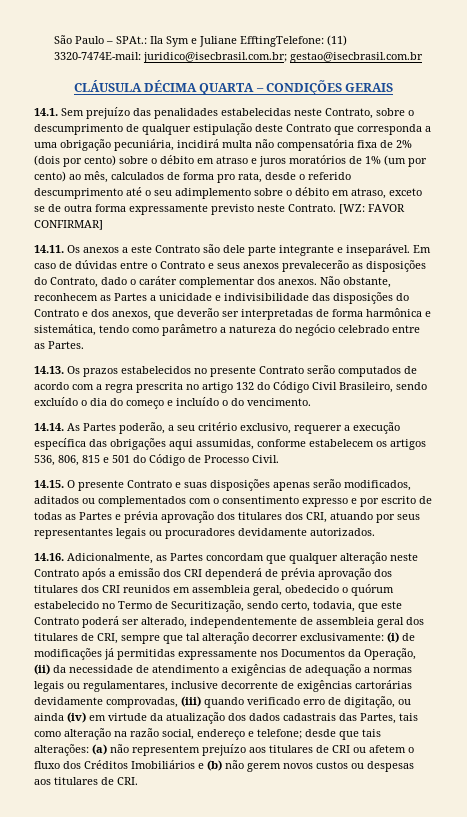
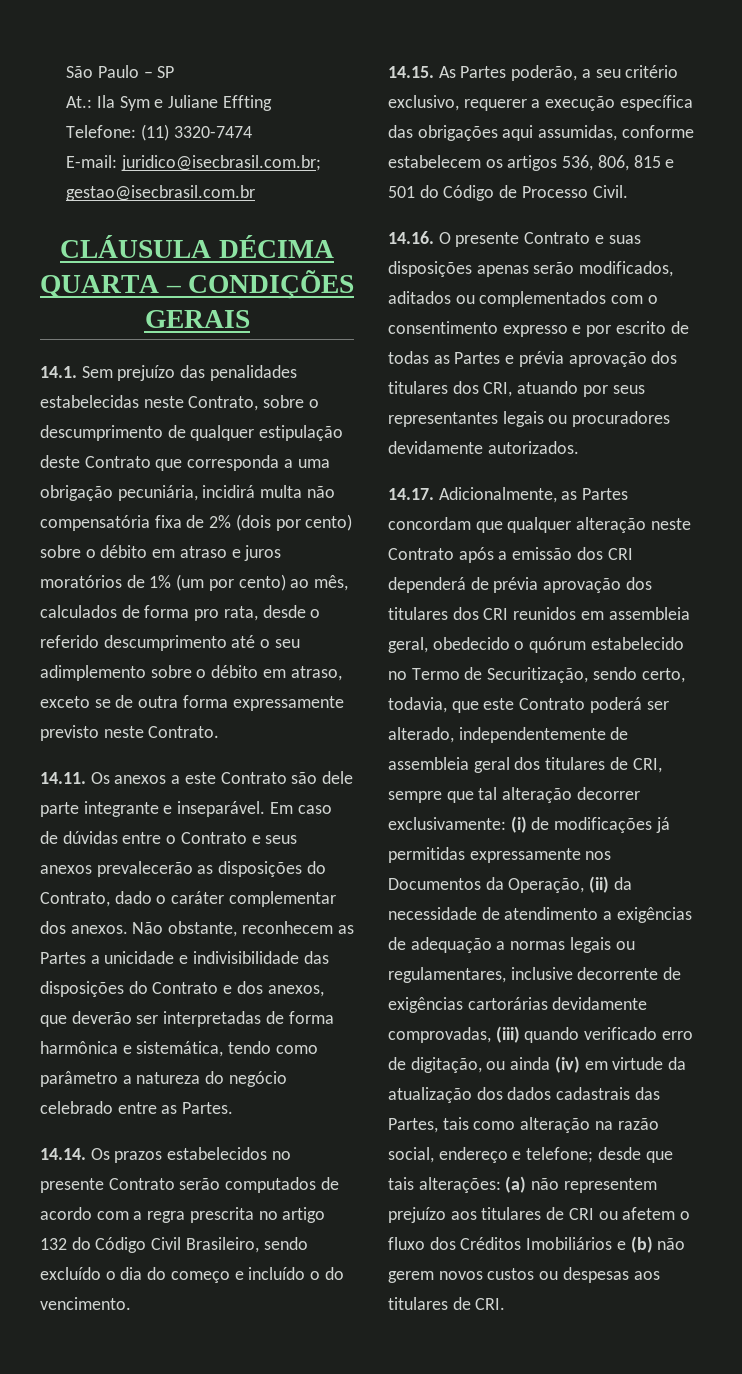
[116,36,148,44] SPAt.: -> [157,66,175,78] [66,96,93,108] SP // At.:
[240,35,348,47] [54,52,142,60] EfftingTelefone: (11) 3320-7474E-mail: -> [222,95,272,111] [66,124,252,141] [66,155,118,168] Effting // Telefone: (11) 3320-7474 // E-mail:
[339,204,405,214] [34,220,103,230] [WZ: FAVOR CONFIRMAR] -> (220, 732) none
[34,366,64,374] 14.13. -> [40,1148,86,1160] 14.14.
[34,423,64,431] 14.14. -> [388,66,434,78] 14.15.
[34,480,64,488] 14.15. -> [388,231,434,244] 14.16.
[34,553,64,561] 14.16. -> [388,488,434,500] 14.17.

